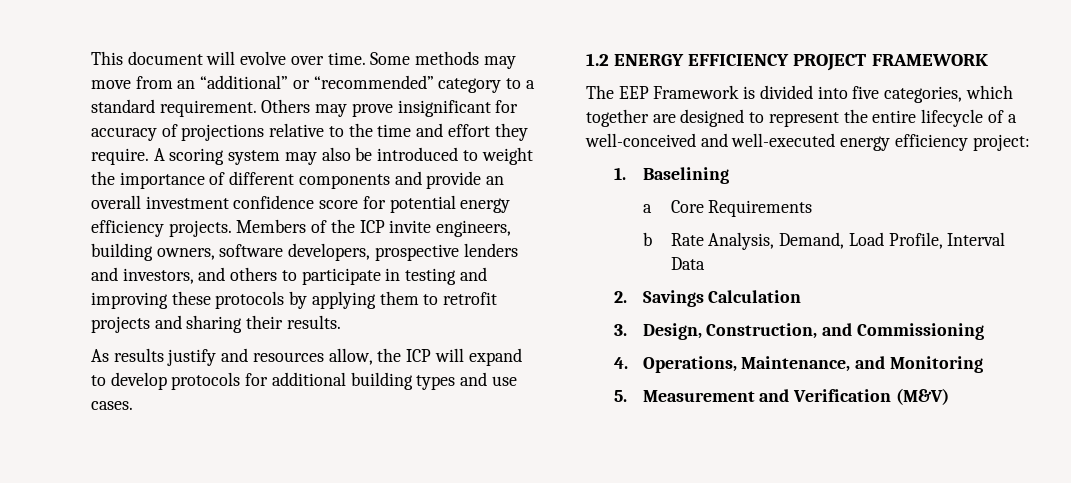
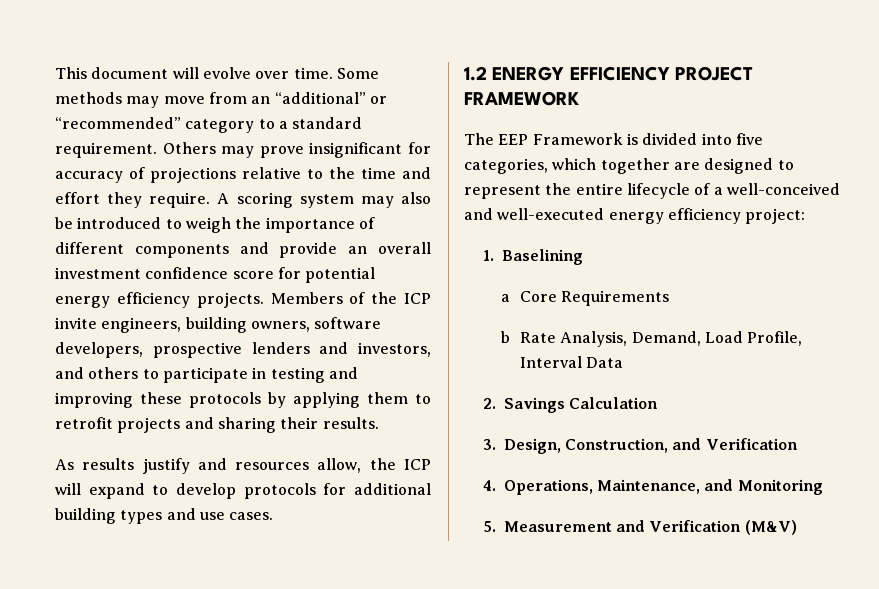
[481,147,533,165] weight -> [185,217,231,233] weigh
[856,323,984,340] Commissioning -> [705,438,798,450] Verification

